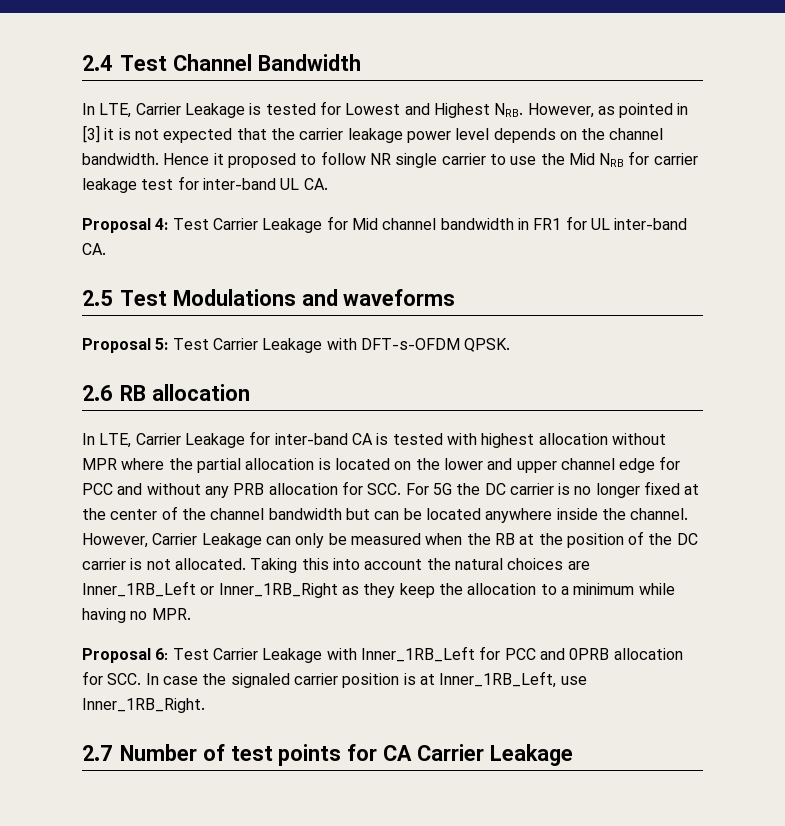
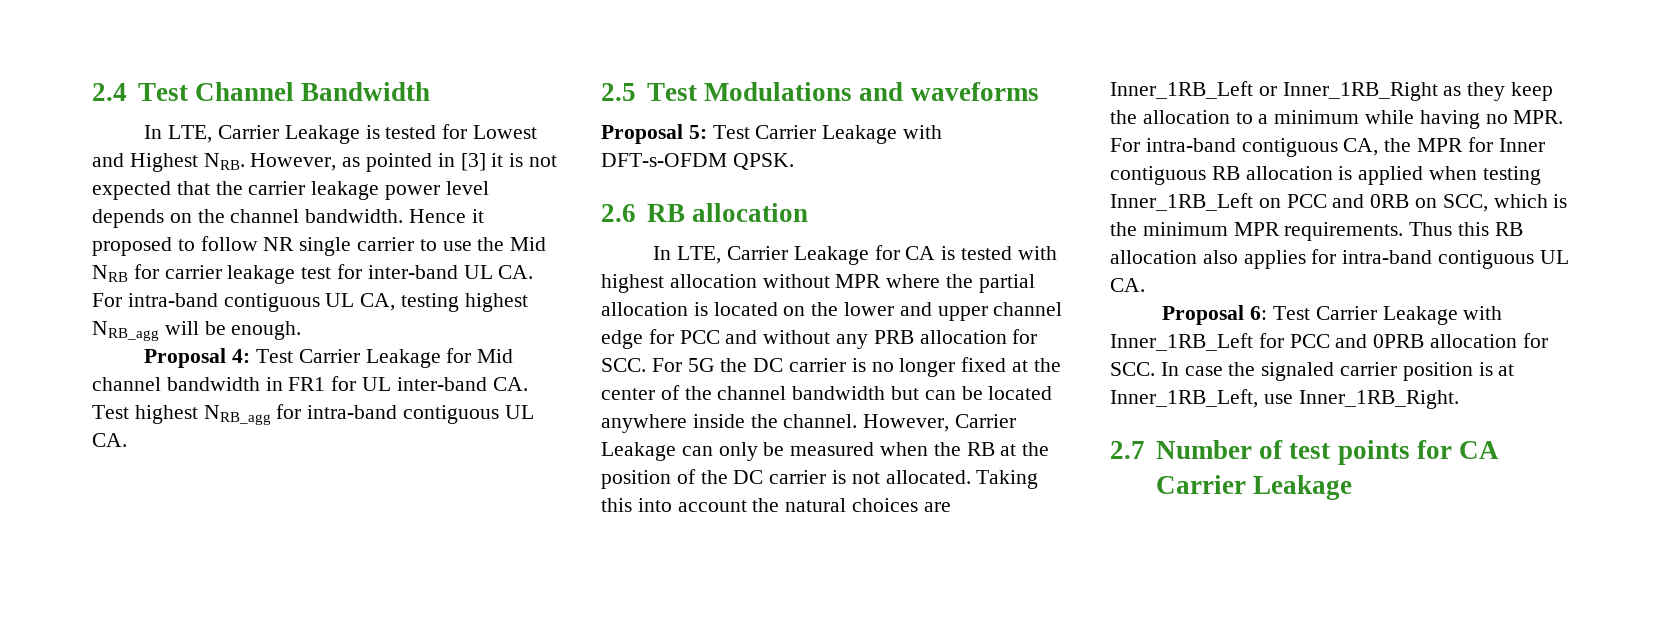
(328, 184) none -> [92,293,528,312] [92,321,302,341] For intra-band contiguous UL CA, testing highest NRB_agg will be enough.
(106, 249) none -> [92,404,534,425] [92,433,127,447] Test highest NRB_agg for intra-band contiguous UL CA.
[274,433,348,445] inter-band -> (900, 252) none
(191, 614) none -> [1110,137,1545,157] [1110,166,1541,185] [1110,193,1568,212] [1110,222,1523,241] [1110,249,1569,269] [1110,278,1145,292] For intra-band contiguous CA, the MPR for Inner contiguous RB allocation is applied when testing Inner_1RB_Left on PCC and 0RB on SCC, which is the minimum MPR requirements. Thus this RB allocation also applies for intra-band contiguous UL CA.

